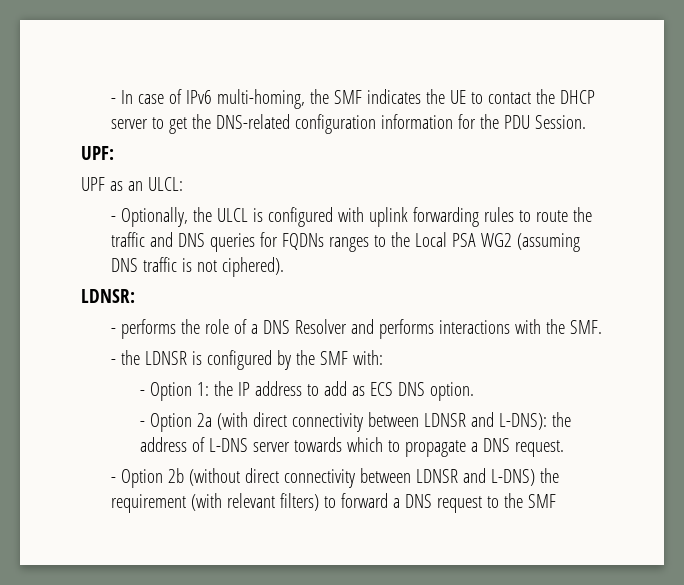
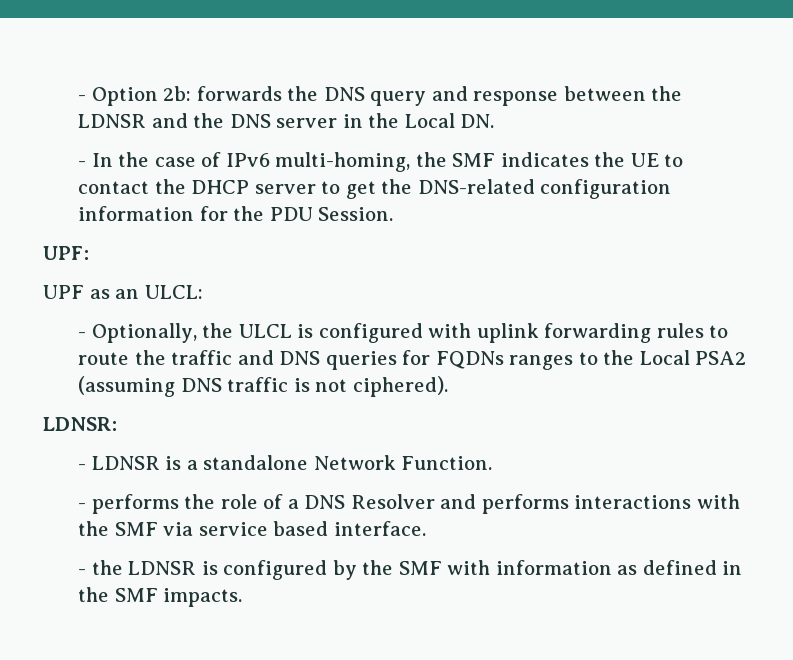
[110,90,133,104] - In -> [78,86,683,106] [78,113,495,128] [78,152,150,167] - Option 2b: forwards the DNS query and response between the LDNSR and the DNS server in the Local DN. // - In the
[451,233,512,247] PSA WG2 -> [695,351,747,365] PSA2
(135, 296) none -> [78,455,493,470] // - LDNSR is a standalone Network Function.
[569,320,602,334] SMF. -> [114,521,426,536] SMF via service based interface.
[352,350,383,365] [140,381,475,401] [140,412,572,432] [140,437,565,457] [110,468,559,488] [110,493,556,513] with: // - Option 1: the IP address to add as ECS DNS option. // - Option 2a (with direct connectivity between LDNSR and L-DNS): the address of L-DNS server towards which to propagate a DNS request. // - Option 2b (without direct connectivity between LDNSR and L-DNS) the requirement (with relevant filters) to forward a DNS request to the SMF -> [447,560,743,575] [78,587,243,607] with information as defined in the SMF impacts.

